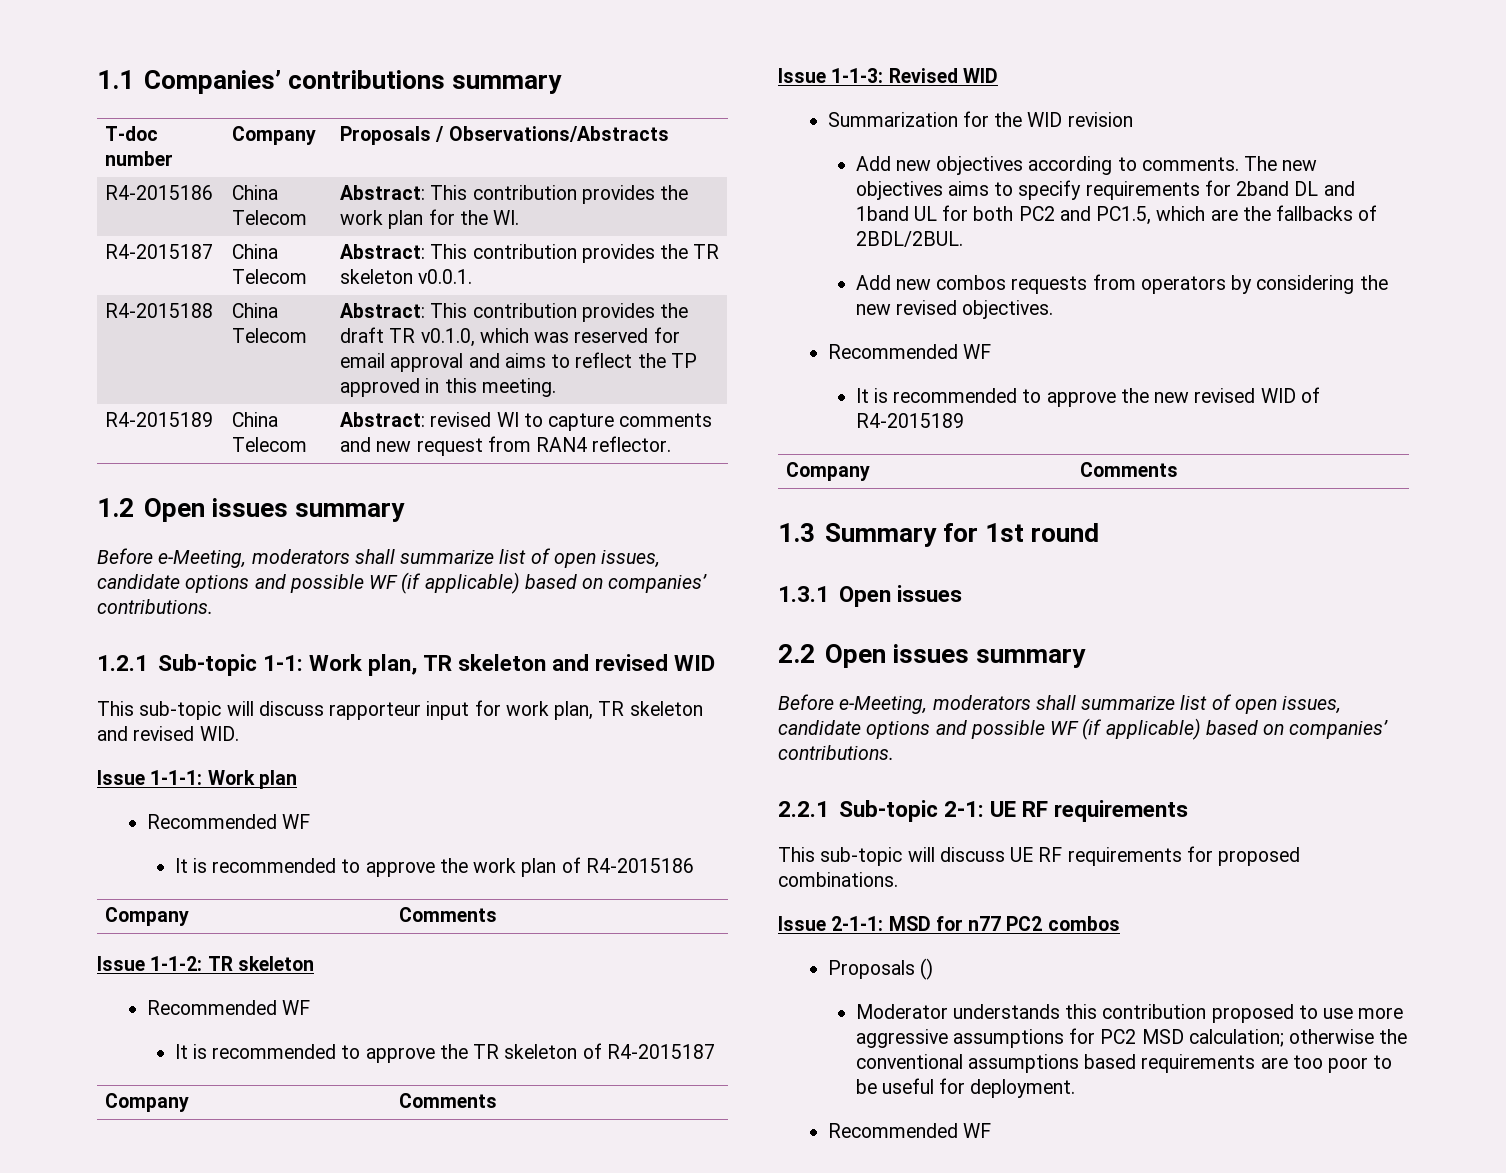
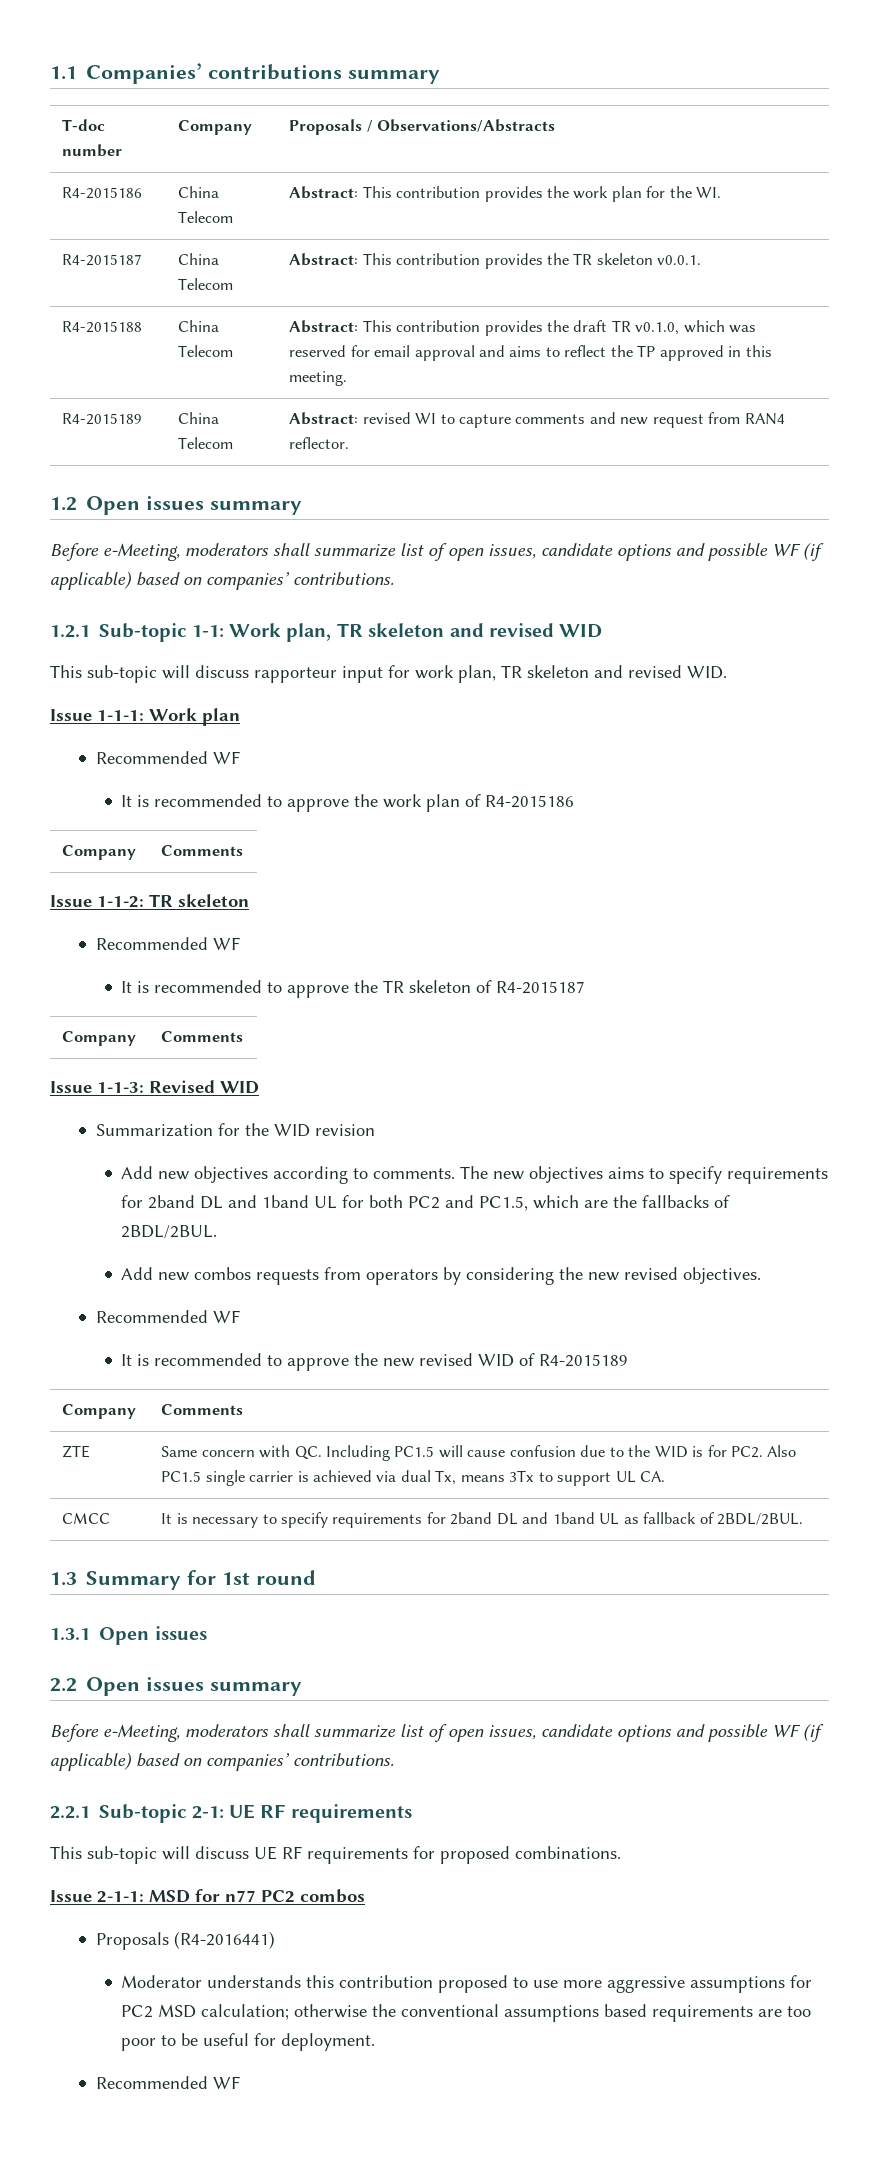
(1178, 469) none -> [62,1445,91,1458] [161,1445,797,1461] [161,1470,666,1486] [62,1513,111,1524] [161,1512,804,1528] // ZTE | Same concern with QC. Including PC1.5 will cause confusion due to the WID is for PC2. Also PC1.5 single carrier is achieved via dual Tx, means 3Tx to support UL CA. // CMCC | It is necessary to specify requirements for 2band DL and 1band UL as fallback of 2BDL/2BUL.
[919,958,933,980] () -> [173,1931,275,1949] (R4-2016441)

